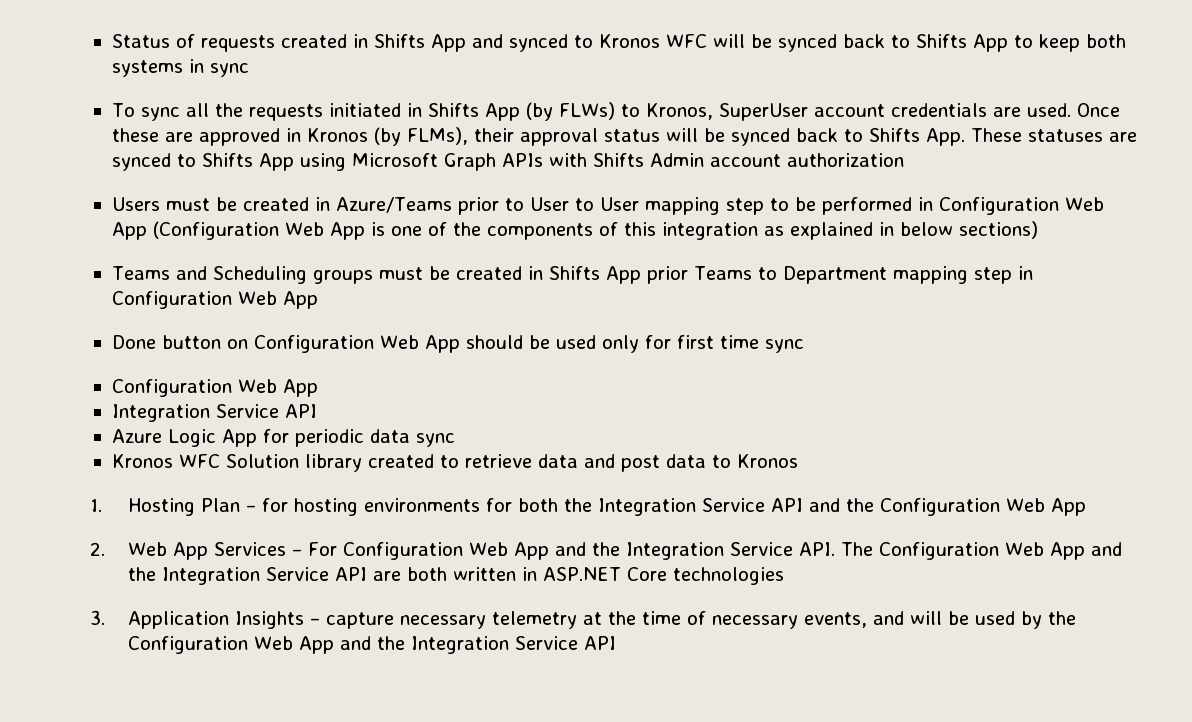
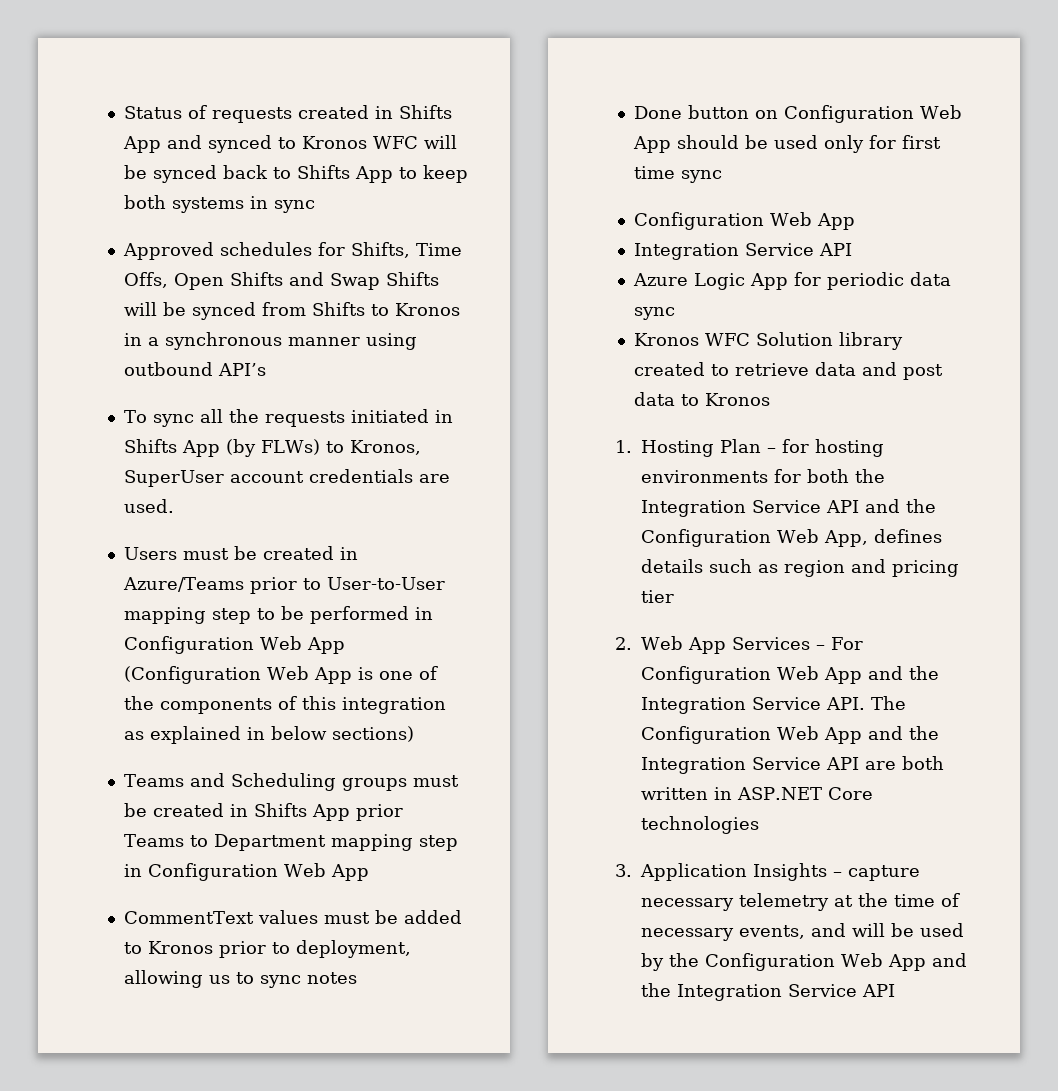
(250, 70) none -> [123,242,463,260] [124,272,440,290] [124,302,461,320] [124,332,418,350] [124,362,267,376] // Approved schedules for Shifts, Time Offs, Open Shifts and Swap Shifts will be synced from Shifts to Kronos in a synchronous manner using outbound API’s
[1077,103,1121,117] [112,127,1138,146] [112,153,905,171] Once these are approved in Kronos (by FLMs), their approval status will be synced back to Shifts App. These statuses are synced to Shifts App using Microsoft Graph APIs with Shifts Admin account authorization -> (175, 506) none
[530,197,640,211] User to User -> [327,577,446,590] User-to-User
(319, 300) none -> [124,910,463,924] [124,940,412,958] [124,970,358,988] // CommentText values must be added to Kronos prior to deployment, allowing us to sync notes
[1051,498,1087,516] App -> [823,529,942,547] [640,559,959,577] [640,590,674,603] App, defines details such as region and pricing tier

